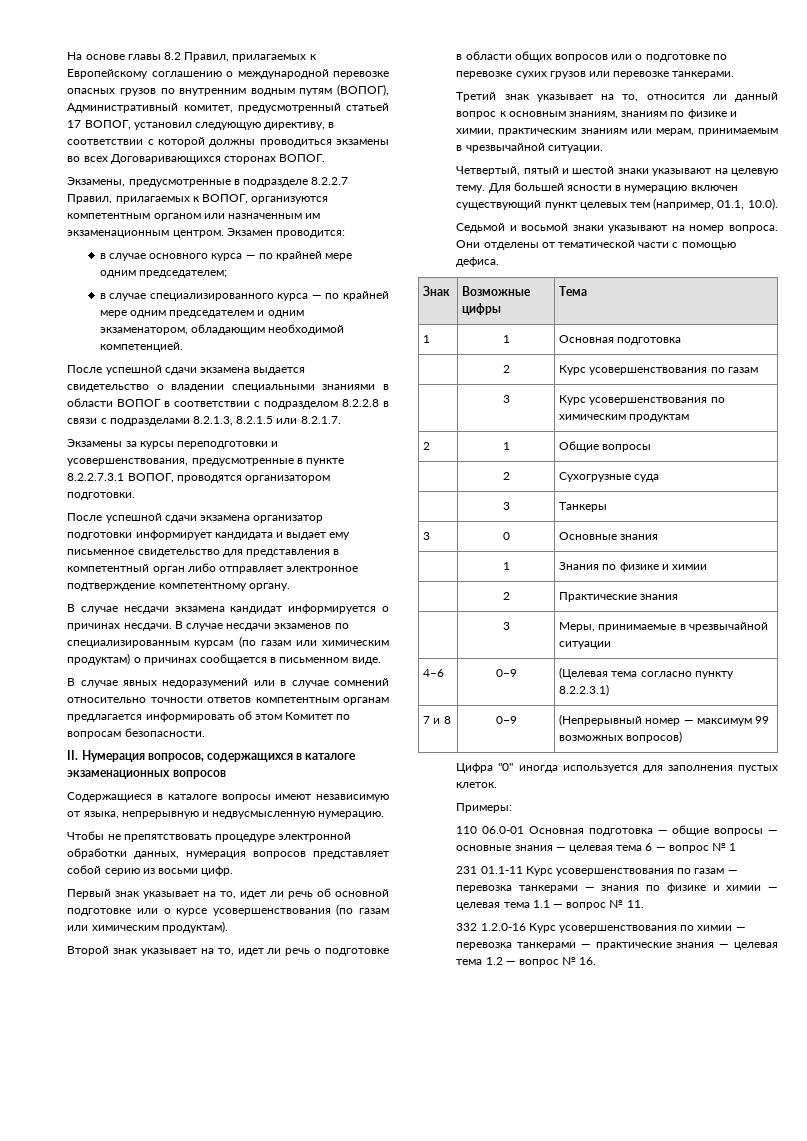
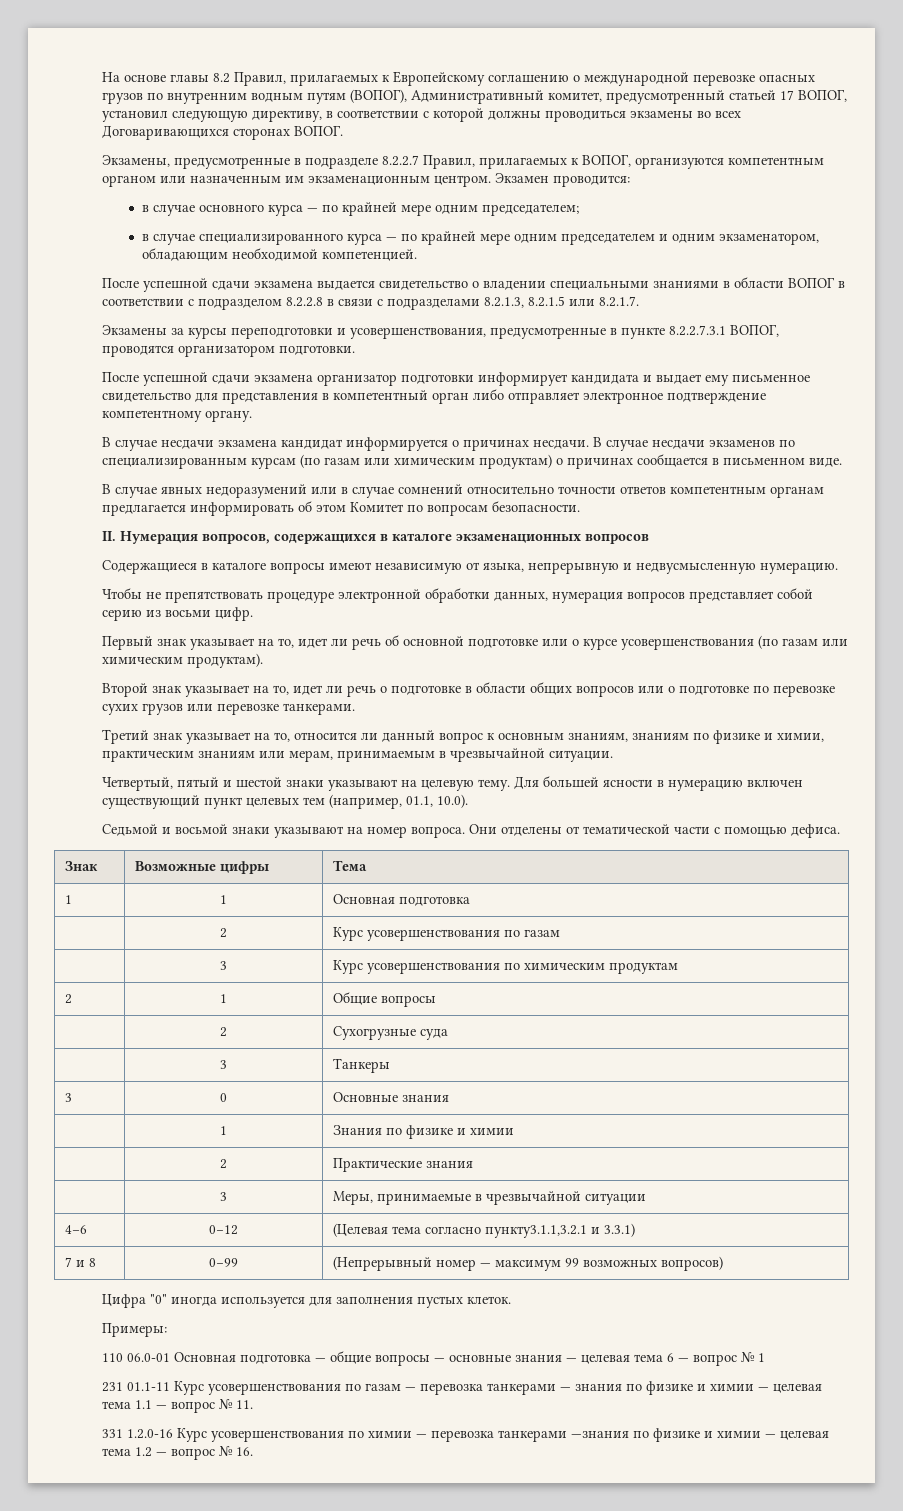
[495,669,517,677] 0−9 -> [208,1225,238,1235] 0−12
[694,671,734,679] [559,684,610,696] пункту 8.2.2.3.1) -> [484,1223,635,1238] пункту3.1.1,3.2.1 и 3.3.1)
[495,716,517,724] 0−9 -> [208,1258,238,1267] 0−99
[456,923,478,931] 332 -> [101,1429,123,1438] 331
[580,942,715,950] — практические знания -> [570,1428,761,1442] —знания по физике и химии

